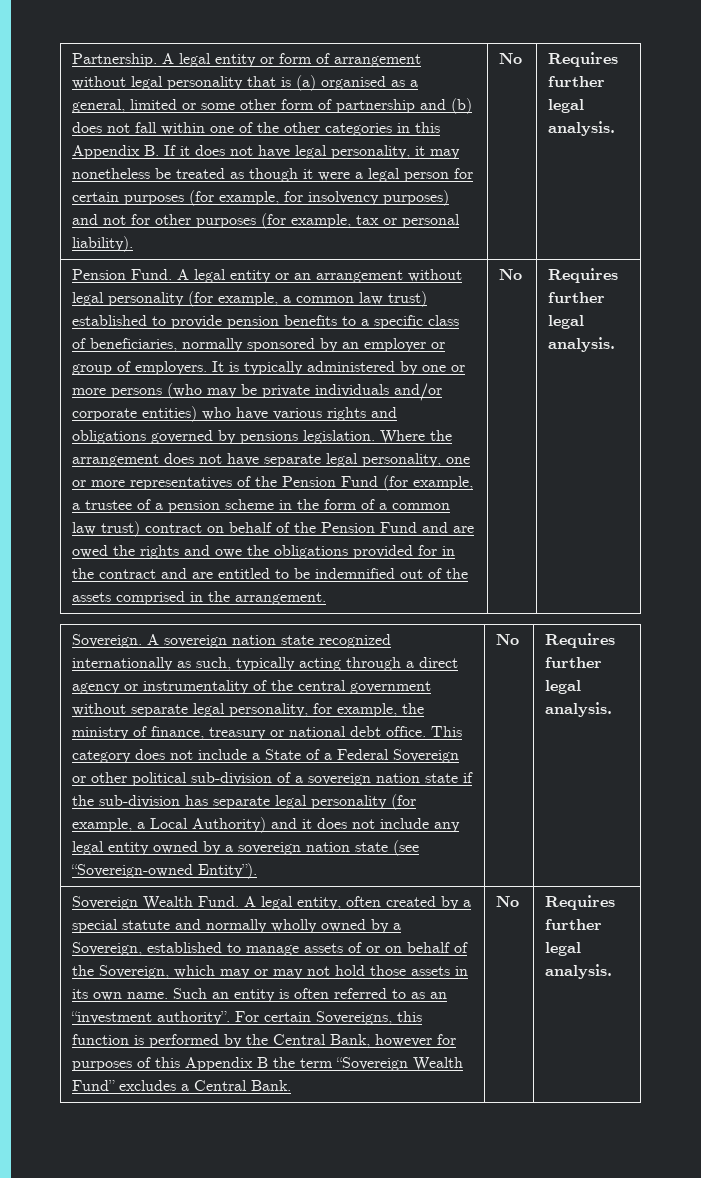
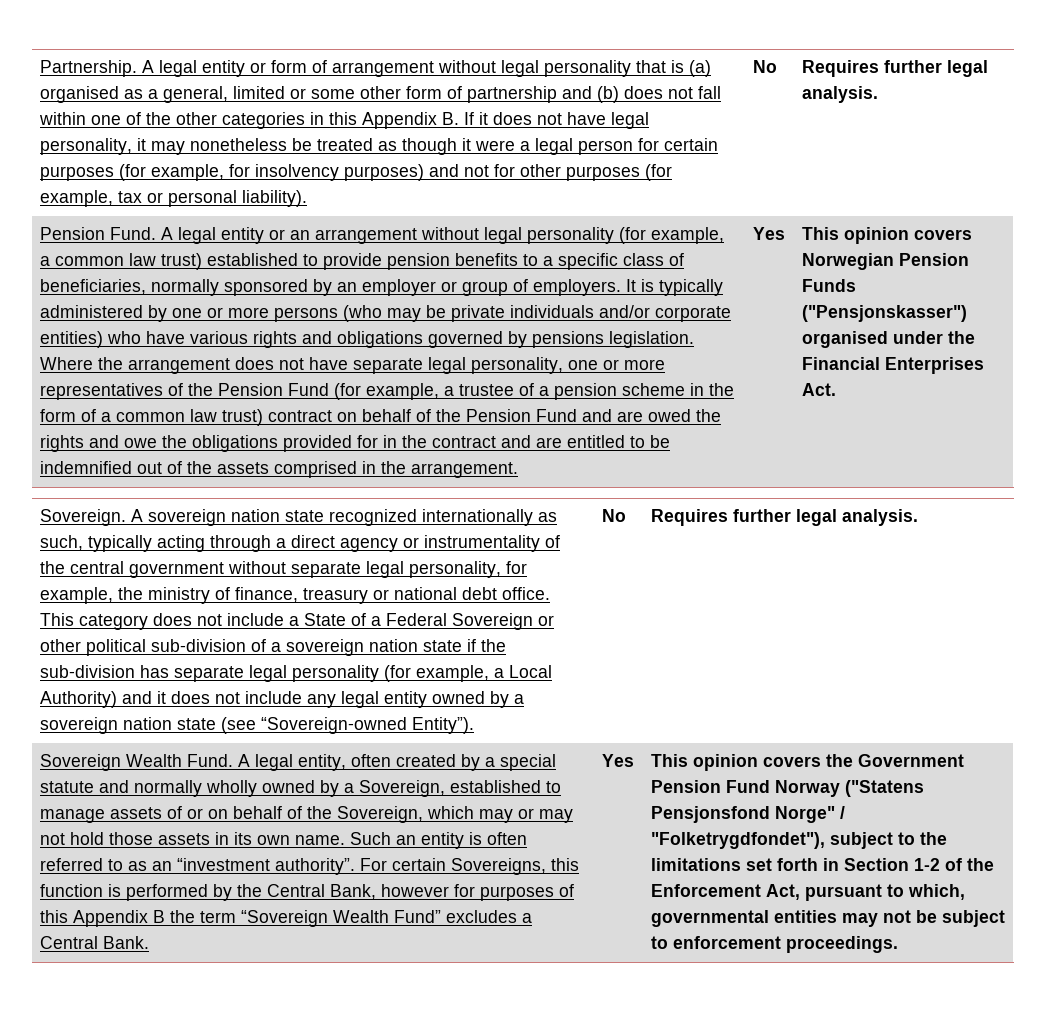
[499,269,523,280] [548,268,619,283] [548,292,606,303] [548,315,585,329] [548,337,616,352] No | Requires further legal analysis. -> [752,227,785,240] [801,227,972,244] [801,253,969,270] [801,279,856,292] [801,305,967,322] [801,331,975,348] [801,357,984,374] [801,383,836,396] Yes | This opinion covers Norwegian Pension Funds ("Pensjonskasser") organised under the Financial Enterprises Act.
[496,896,520,907] [545,895,616,910] [545,919,603,930] [545,942,582,956] [545,964,613,979] No | Requires further legal analysis. -> [601,754,634,767] [650,754,964,771] [650,780,924,797] [650,806,845,823] [650,832,947,849] [650,858,994,871] [650,884,965,901] [650,910,1005,927] [650,936,898,953] Yes | This opinion covers the Government Pension Fund Norway ("Statens Pensjonsfond Norge" / "Folketrygdfondet"), subject to the limitations set forth in Section 1-2 of the Enforcement Act, pursuant to which, governmental entities may not be subject to enforcement proceedings.

